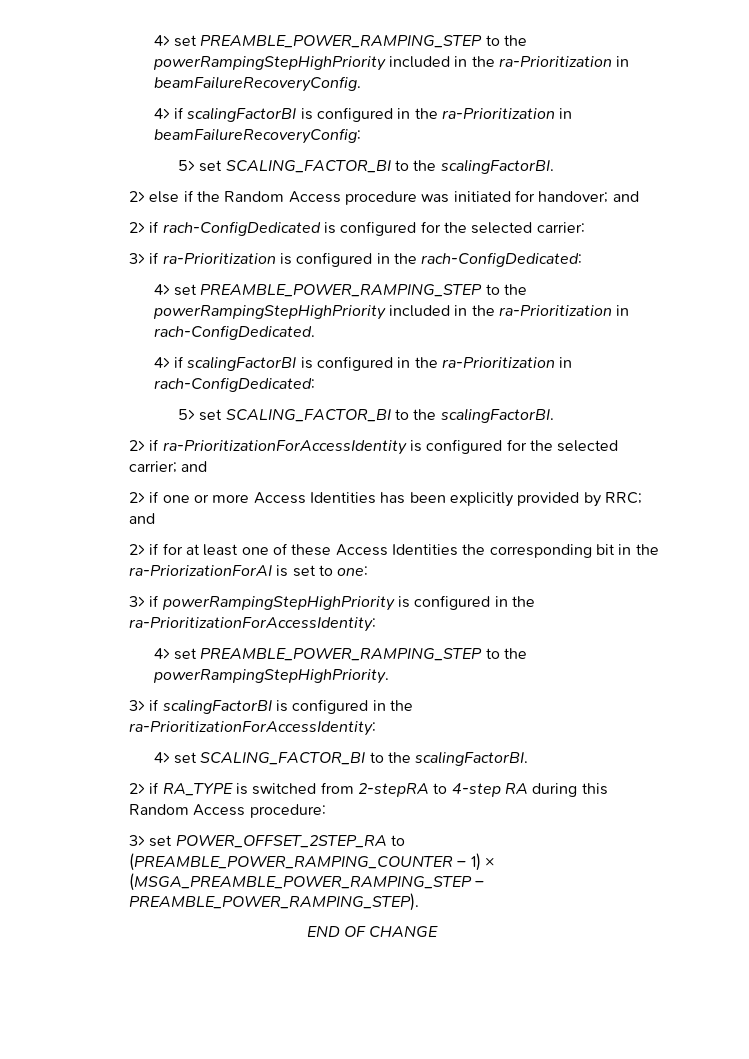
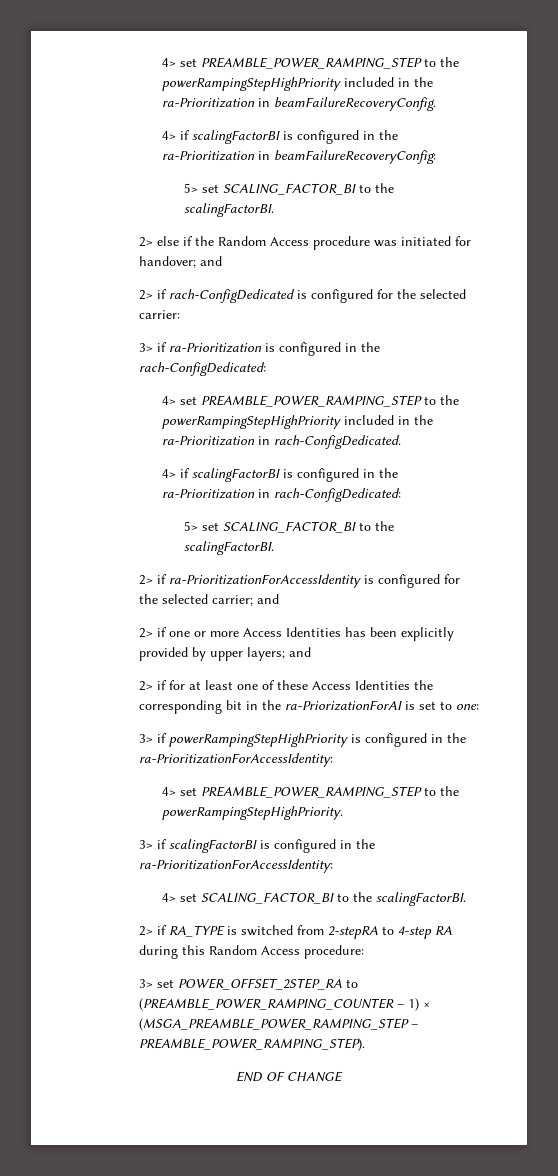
[604,492,642,504] RRC; -> [210,647,286,661] upper layers;

